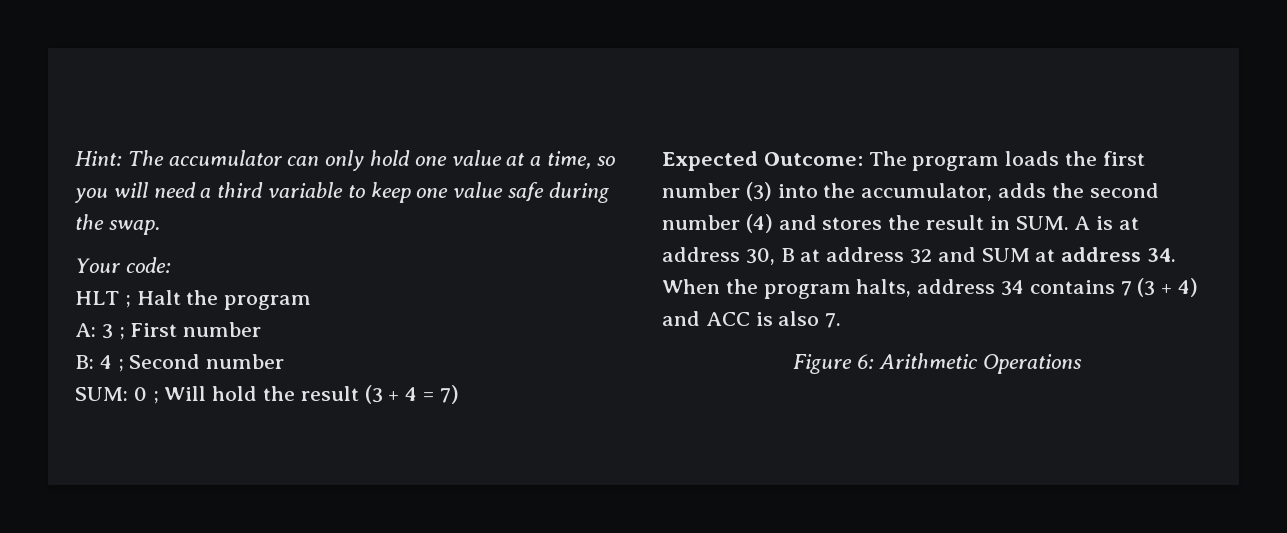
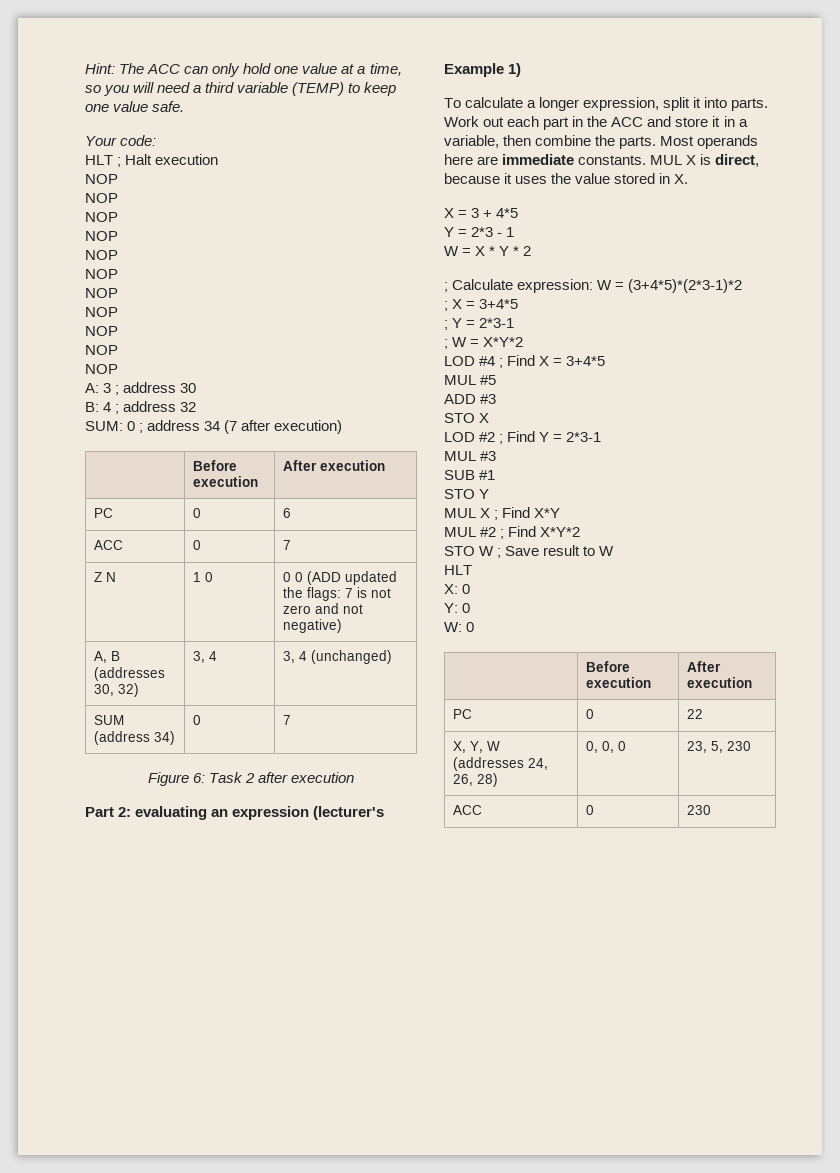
[168,150,282,166] accumulator -> [147,64,181,74] ACC
(344, 190) none -> [292,82,345,96] (TEMP)
[508,182,609,203] [75,214,160,235] safe during the swap. -> [152,101,185,112] safe.
[186,290,312,310] the program -> [155,154,219,165] [85,174,118,184] [85,193,118,203] [85,212,118,222] [85,231,118,241] [85,250,118,260] [85,269,118,279] [85,288,118,298] [85,307,118,317] [85,326,118,336] [85,345,118,355] [85,364,118,374] execution // NOP // NOP // NOP // NOP // NOP // NOP // NOP // NOP // NOP // NOP // NOP
[130,322,262,337] First number -> [123,382,197,393] address 30
[129,354,285,369] Second number -> [123,401,197,412] address 32
[164,385,459,404] [662,151,1145,171] [662,182,1159,201] [662,214,1140,233] [662,247,1177,265] [662,278,1199,299] [662,311,842,328] [793,353,1082,374] Will hold the result (3 + 4 = 7) // Expected Outcome: The program loads the first number (3) into the accumulator, adds the second number (4) and stores the result in SUM. A is at address 30, B at address 32 and SUM at address 34. When the program halts, address 34 contains 7 (3 + 4) and ACC is also 7. // Figure 6: Arithmetic Operations -> [147,420,343,434] [193,460,238,471] [193,476,259,487] [283,460,386,471] [94,508,114,518] [193,508,202,518] [283,508,292,518] [94,540,124,550] [193,540,202,550] [283,540,292,550] [94,572,117,582] [193,572,214,582] [283,571,398,585] [283,587,392,601] [283,603,364,614] [283,619,343,633] [94,651,121,663] [94,667,166,681] [94,683,140,697] [193,651,218,663] [283,650,393,664] [94,715,125,725] [94,731,176,745] [193,715,202,725] [283,715,292,725] [147,772,355,786] [85,806,385,820] [444,63,522,77] [444,97,769,111] [444,116,748,130] [444,135,759,149] [444,154,760,167] [444,173,689,184] [444,208,519,218] [444,227,515,237] [444,246,532,256] [444,279,743,293] [444,299,519,311] [444,318,515,330] [444,337,524,349] [444,355,606,368] [444,375,497,385] [444,394,497,404] [444,413,490,423] [444,431,602,444] [444,451,497,461] [444,470,496,480] [444,489,490,499] [444,507,561,520] [444,526,581,539] [444,545,615,558] [444,565,472,575] [444,584,471,594] [444,603,471,613] [444,622,475,632] [586,661,631,672] [586,677,652,688] [687,661,722,672] [687,677,753,688] [453,709,473,719] [586,709,595,719] [687,709,704,719] [453,741,501,753] [453,757,549,771] [453,773,499,787] [586,741,627,753] [687,741,752,753] [453,805,483,815] [586,805,595,815] [687,805,712,815] address 34 (7 after execution) // | Before execution | After execution // PC | 0 | 6 // ACC | 0 | 7 // Z N | 1 0 | 0 0 (ADD updated the flags: 7 is not zero and not negative) // A, B (addresses 30, 32) | 3, 4 | 3, 4 (unchanged) // SUM (address 34) | 0 | 7 // Figure 6: Task 2 after execution // Part 2: evaluating an expression (lecturer's Example 1) // To calculate a longer expression, split it into parts. Work out each part in the ACC and store it in a variable, then combine the parts. Most operands here are immediate constants. MUL X is direct, because it uses the value stored in X. // X = 3 + 4*5 // Y = 2*3 - 1 // W = X * Y * 2 // ; Calculate expression: W = (3+4*5)*(2*3-1)*2 // ; X = 3+4*5 // ; Y = 2*3-1 // ; W = X*Y*2 // LOD #4 ; Find X = 3+4*5 // MUL #5 // ADD #3 // STO X // LOD #2 ; Find Y = 2*3-1 // MUL #3 // SUB #1 // STO Y // MUL X ; Find X*Y // MUL #2 ; Find X*Y*2 // STO W ; Save result to W // HLT // X: 0 // Y: 0 // W: 0 // | Before execution | After execution // PC | 0 | 22 // X, Y, W (addresses 24, 26, 28) | 0, 0, 0 | 23, 5, 230 // ACC | 0 | 230

